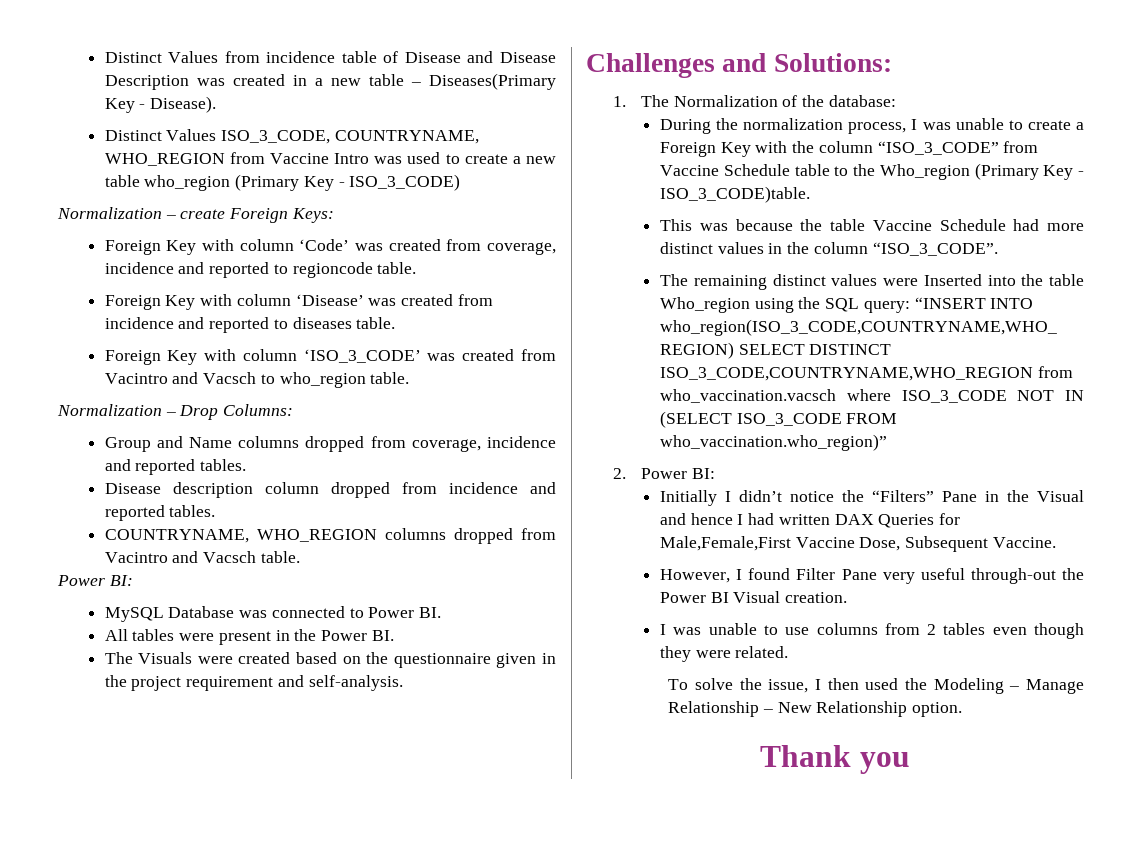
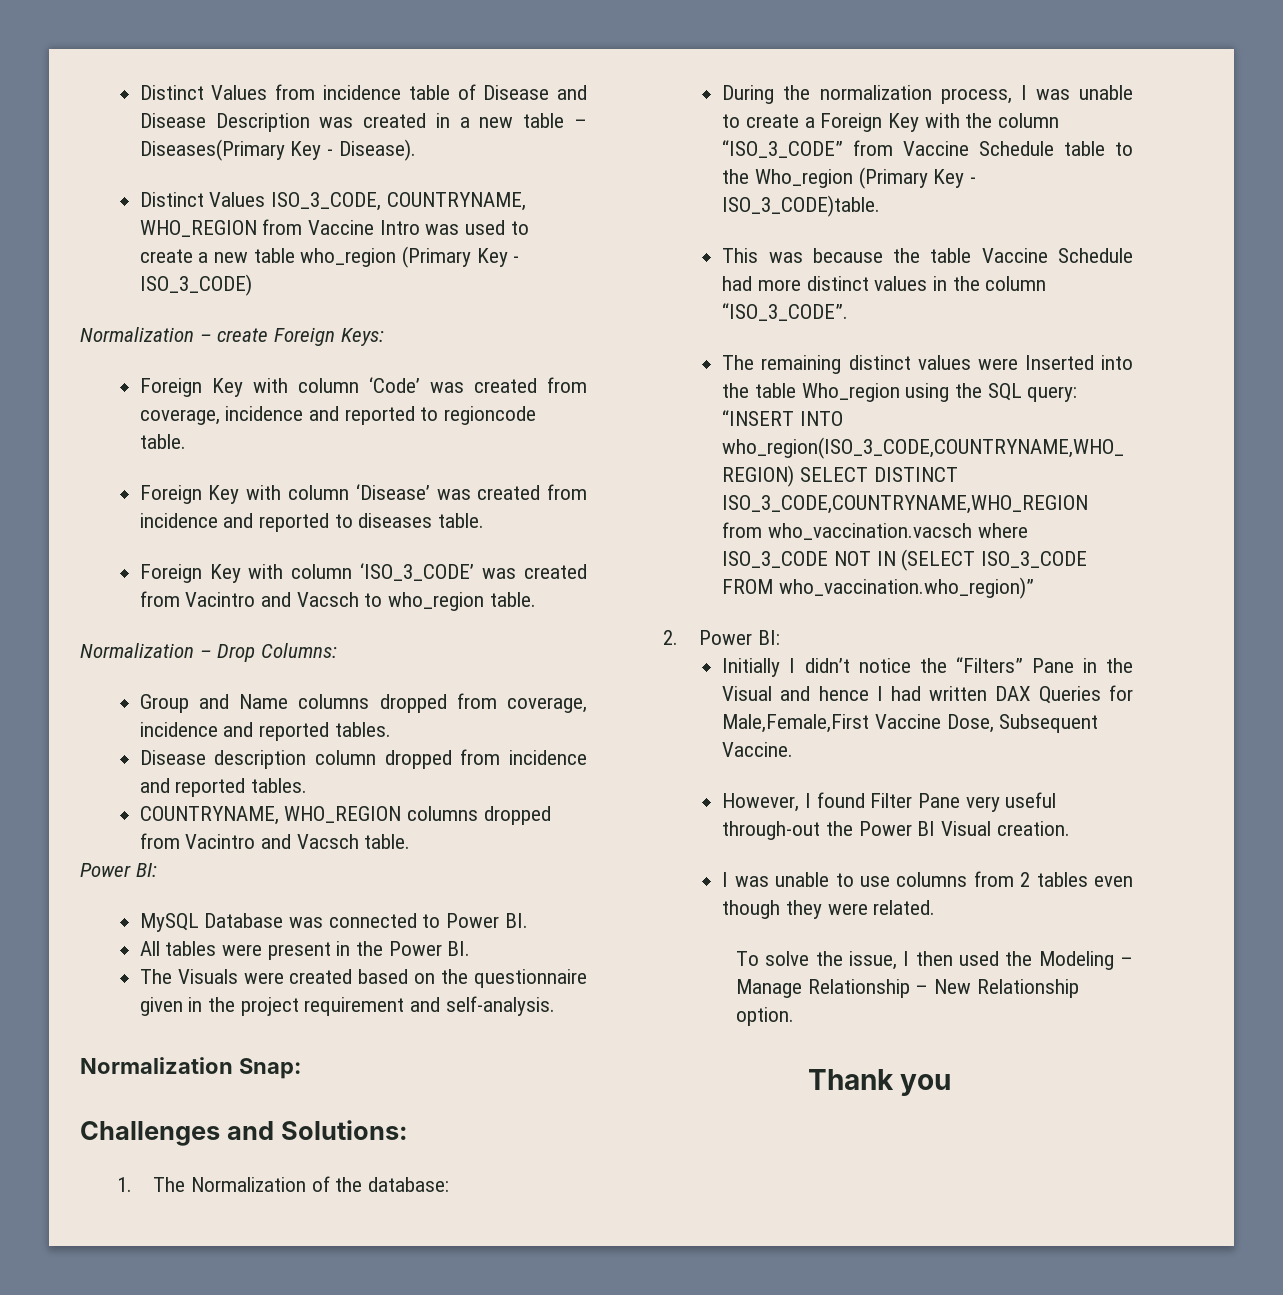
(403, 683) none -> [80,1057,301,1079] // Normalization Snap:

